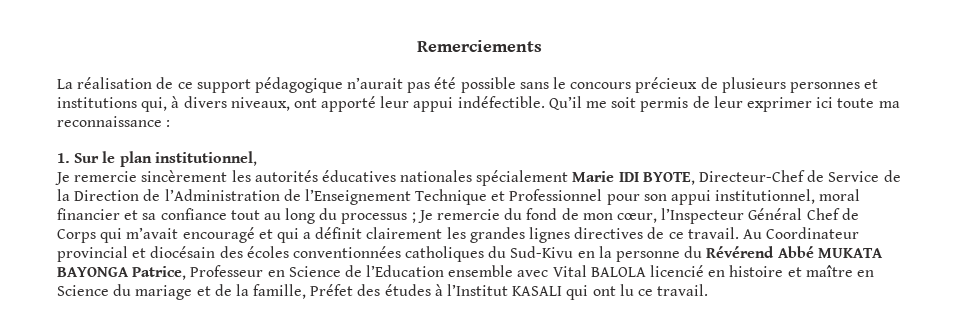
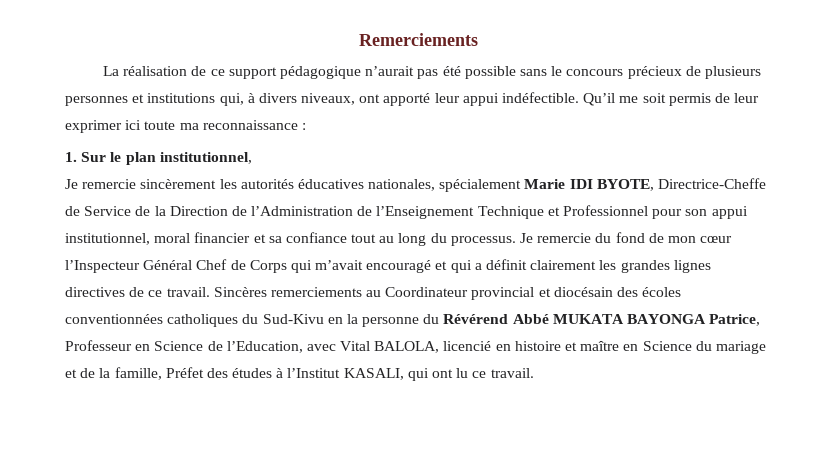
[400,170,473,182] nationales -> [368,179,436,191] nationales,
[699,170,806,182] Directeur-Chef -> [658,178,767,189] Directrice-Cheffe
[341,212,416,224] processus ; -> [450,236,516,246] processus.
[616,213,657,223] cœur, -> [700,236,733,243] cœur
[742,229,762,239] Au -> [213,287,382,297] Sincères remerciements au
[366,265,514,277] l’Education ensemble -> [226,341,303,353] l’Education,
[590,267,646,277] BALOLA -> [374,341,440,353] BALOLA,
[512,286,563,296] KASALI -> [343,368,404,380] KASALI,

